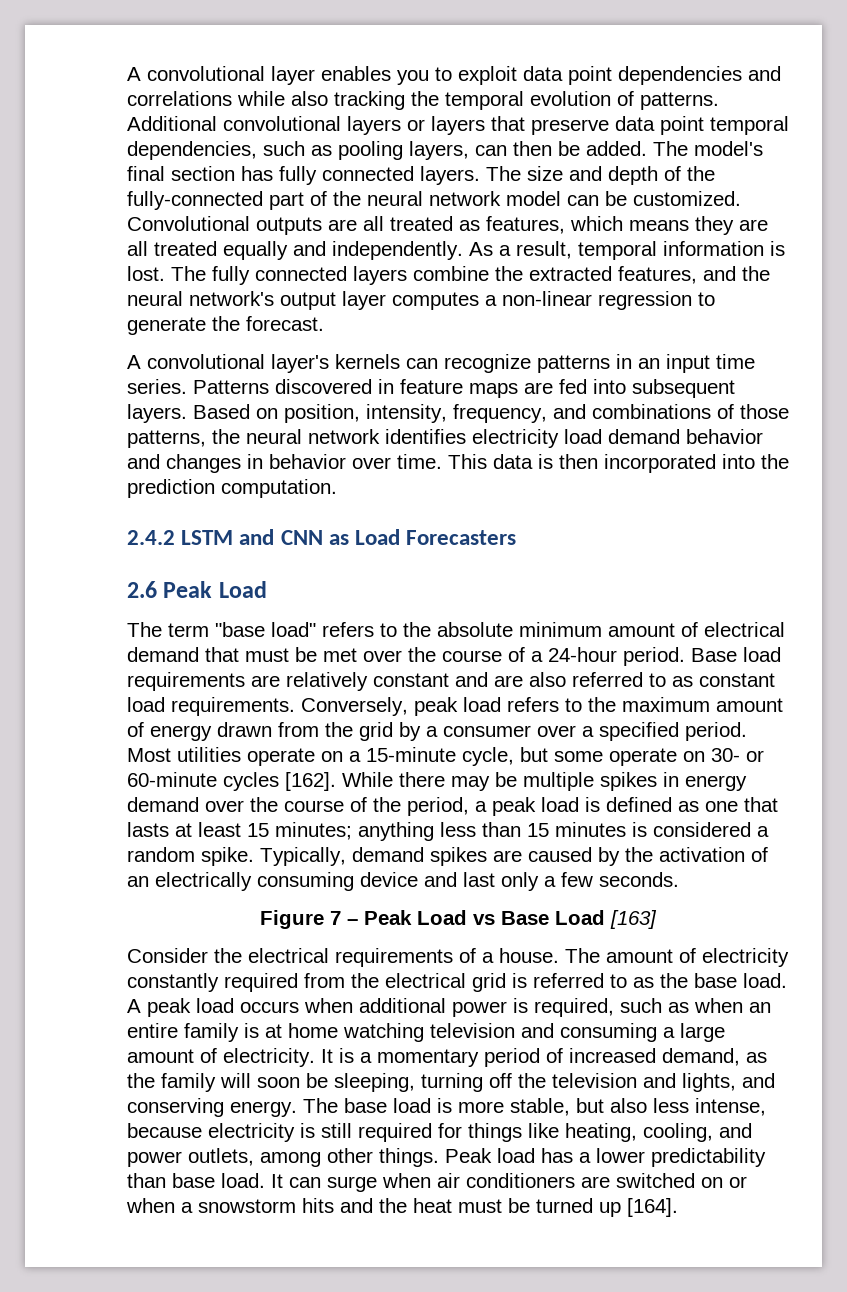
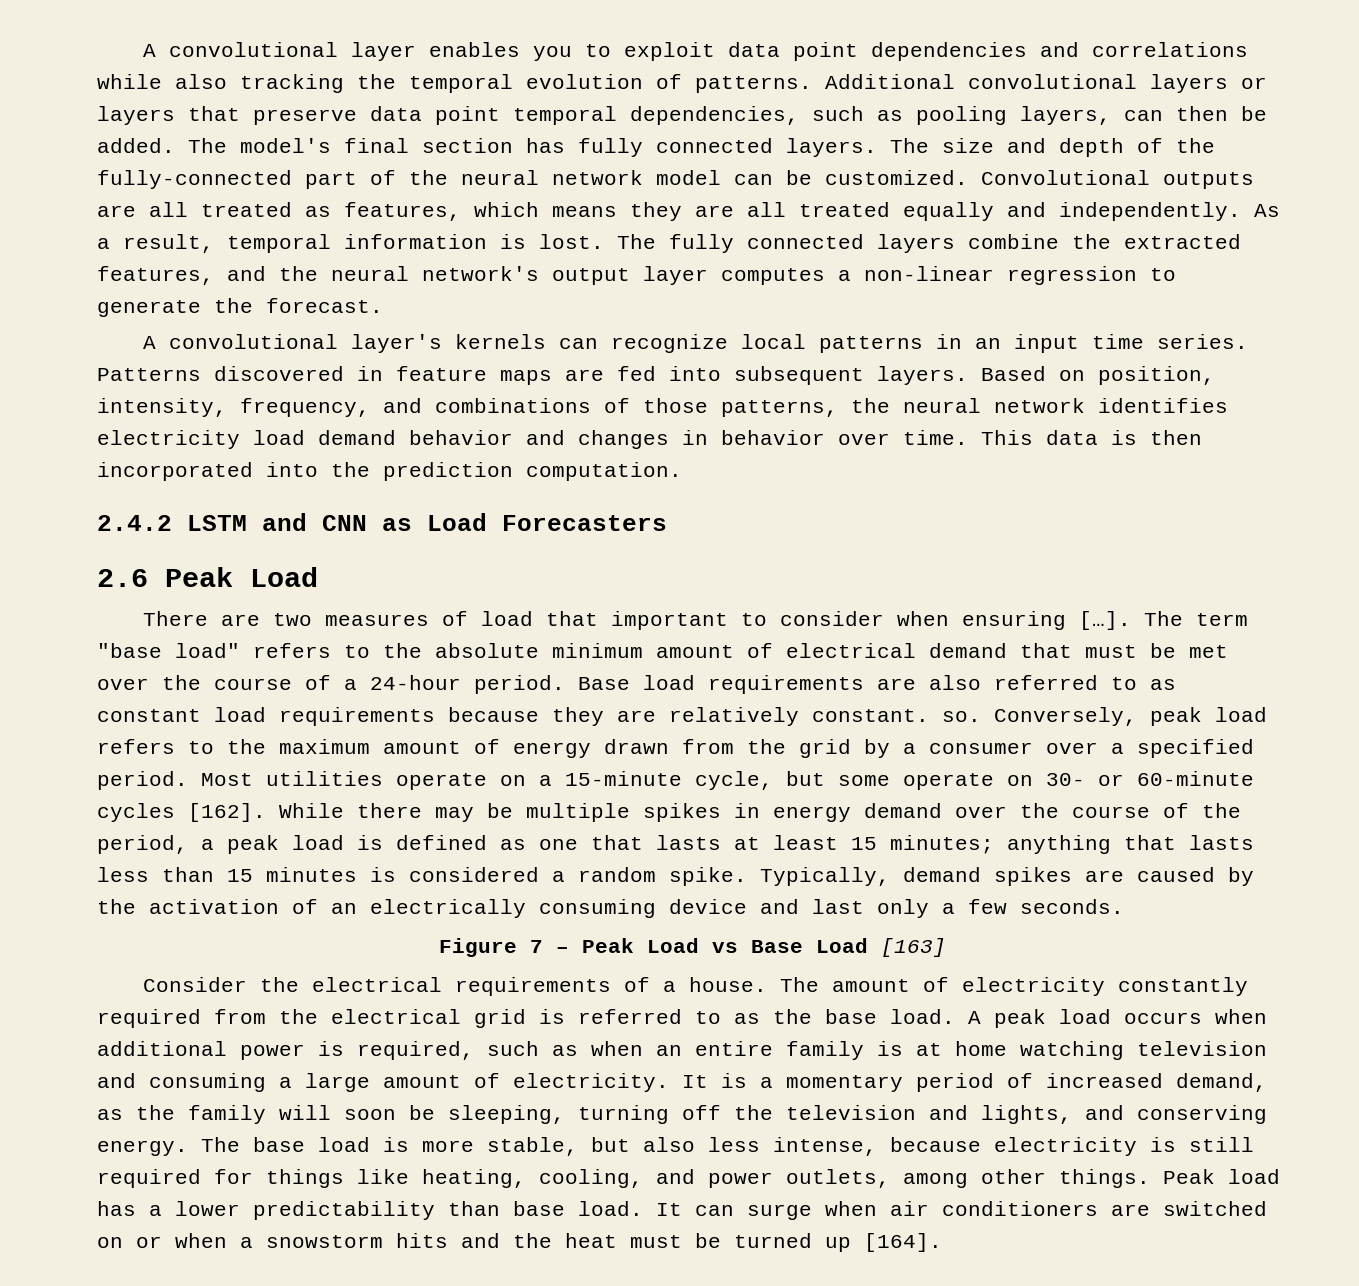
(531, 363) none -> [740,334,806,349] local
(267, 589) none -> [142,611,1131,630] There are two measures of load that important to consider when ensuring […].
[286,672,523,691] relatively constant and are -> (916, 684) none
[171,697,295,716] requirements. -> [279,707,981,726] requirements because they are relatively constant. so.
(434, 831) none -> [1124,835,1254,850] that lasts

